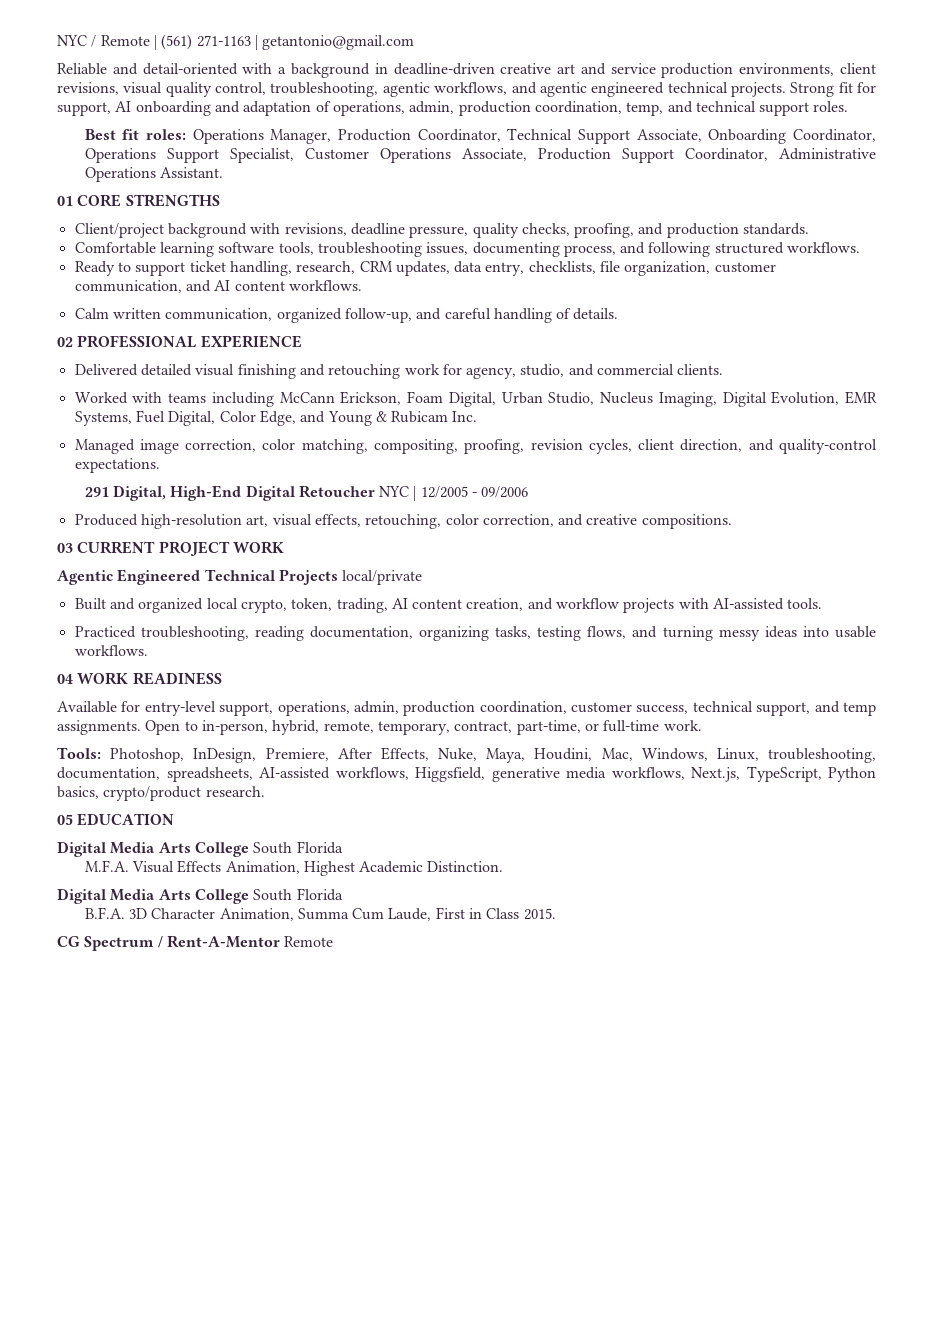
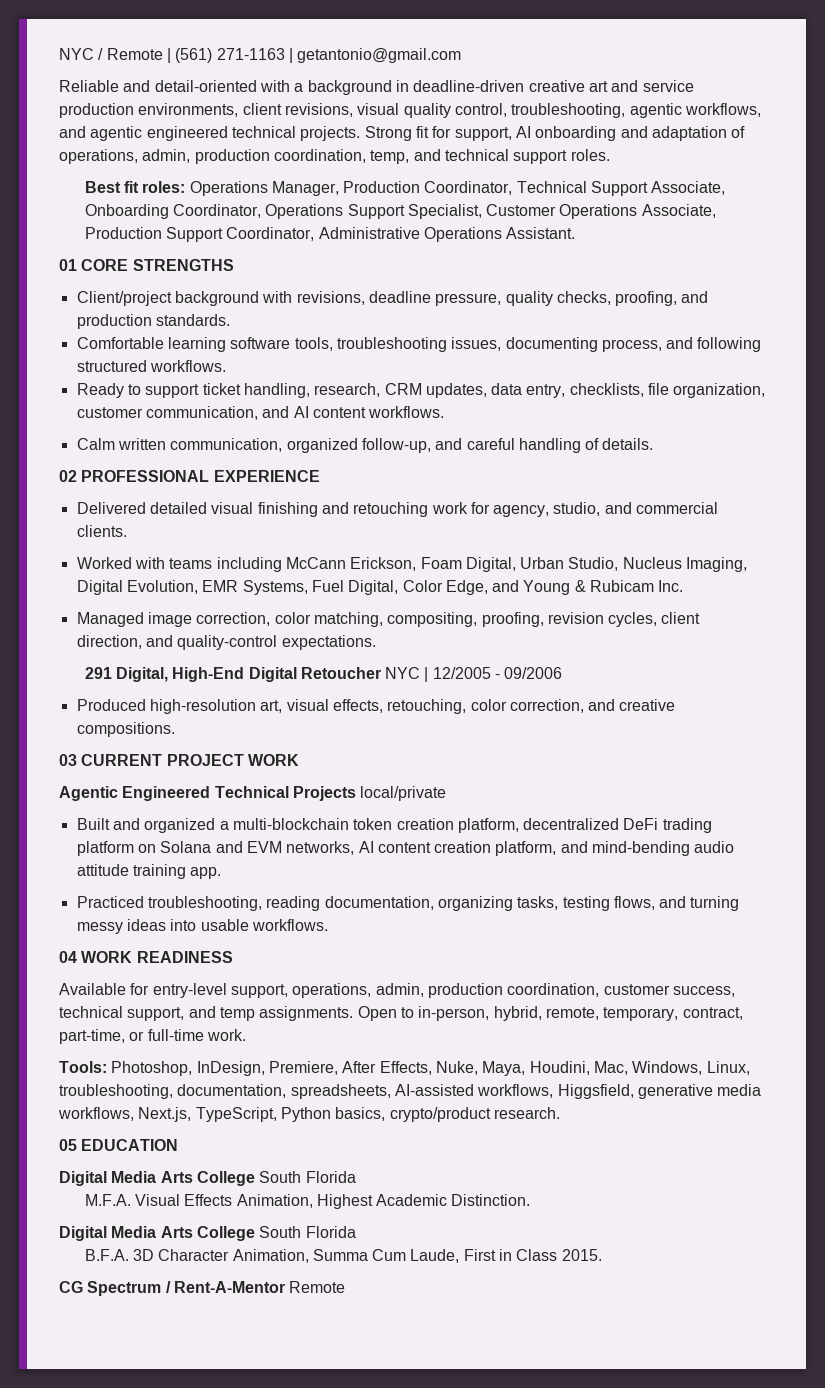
[206,598,823,613] local crypto, token, trading, AI content creation, and workflow projects with AI-assisted tools. -> [219,818,712,833] [76,841,735,856] [76,864,222,879] a multi-blockchain token creation platform, decentralized DeFi trading platform on Solana and EVM networks, AI content creation platform, and mind-bending audio attitude training app.

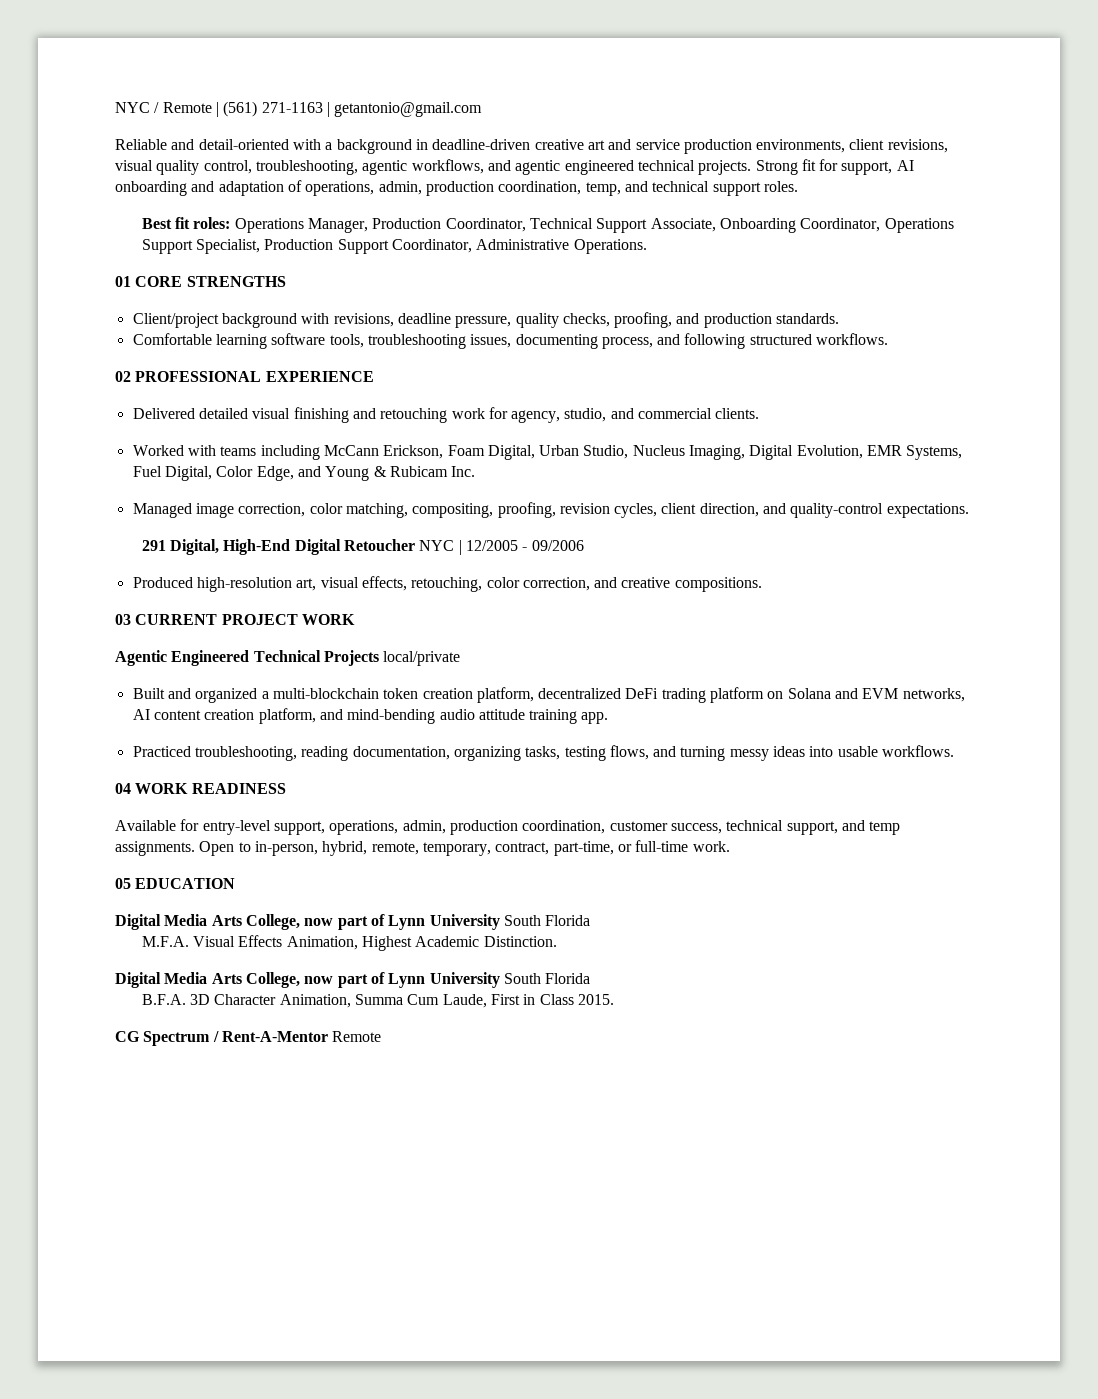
[486,204,716,219] Customer Operations Associate, -> (261, 246) none
[423,227,576,242] Operations Assistant. -> [573,239,647,254] Operations.
[76,383,766,398] [76,406,445,420] [76,438,654,453] // Ready to support ticket handling, research, CRM updates, data entry, checklists, file organization, customer communication, and AI content workflows. // Calm written communication, organized follow-up, and careful handling of details. -> (889, 339) none
[59,1061,750,1076] [59,1084,762,1099] [58,1107,560,1122] // Tools: Photoshop, InDesign, Premiere, After Effects, Nuke, Maya, Houdini, Mac, Windows, Linux, troubleshooting, documentation, spreadsheets, AI-assisted workflows, Higgsfield, generative media workflows, Next.js, TypeScript, Python basics, crypto/product research. -> (730, 846) none
[196,1171,255,1186] College -> [245,914,500,930] College, now part of Lynn University
[196,1226,255,1241] College -> [245,972,500,988] College, now part of Lynn University

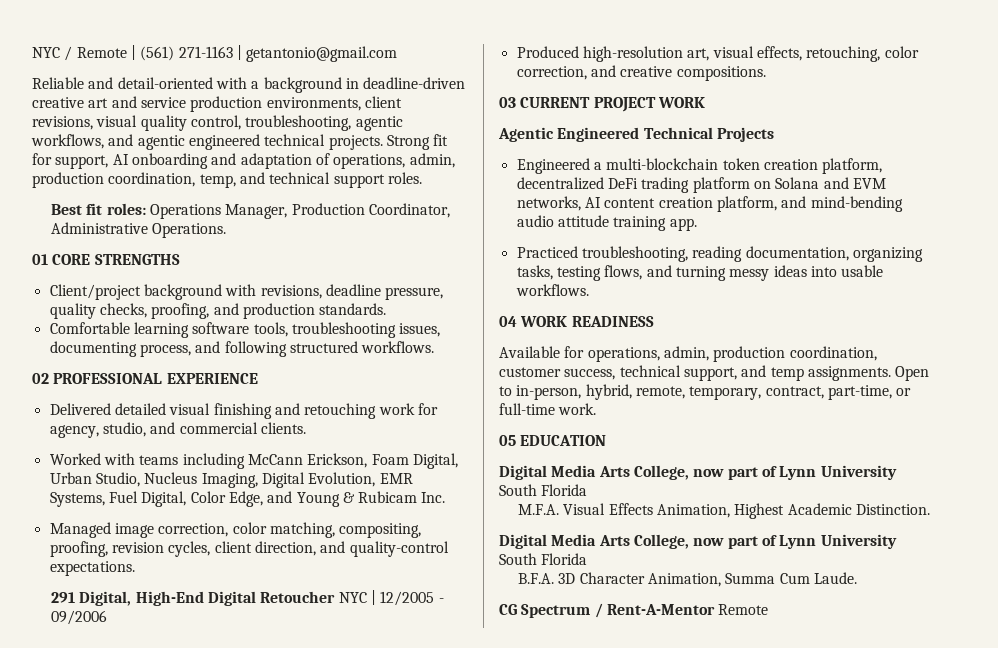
[530,218,954,233] [141,239,473,254] Technical Support Associate, Onboarding Coordinator, Operations Support Specialist, Production Support Coordinator, -> (450, 210) none
[383,651,461,666] [132,688,258,703] local/private // Built and organized -> [516,158,590,174] // Engineered
[202,820,325,835] entry-level support, -> (585, 352) none
[442,994,615,1008] Laude, First in Class 2015. -> [813,572,857,584] Laude.

